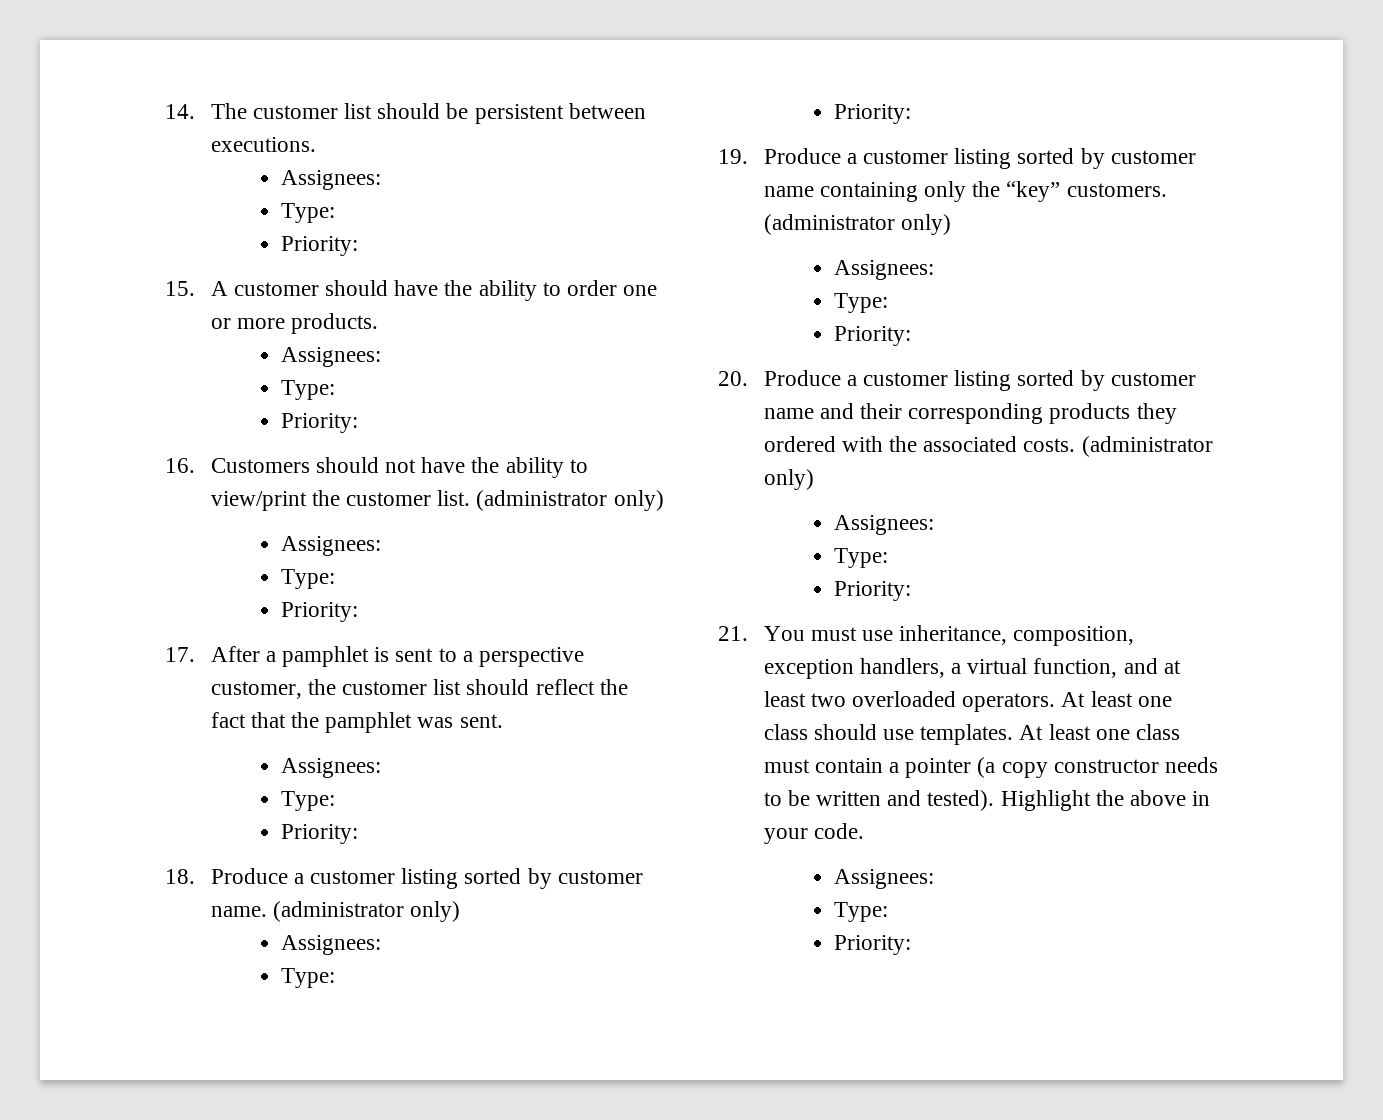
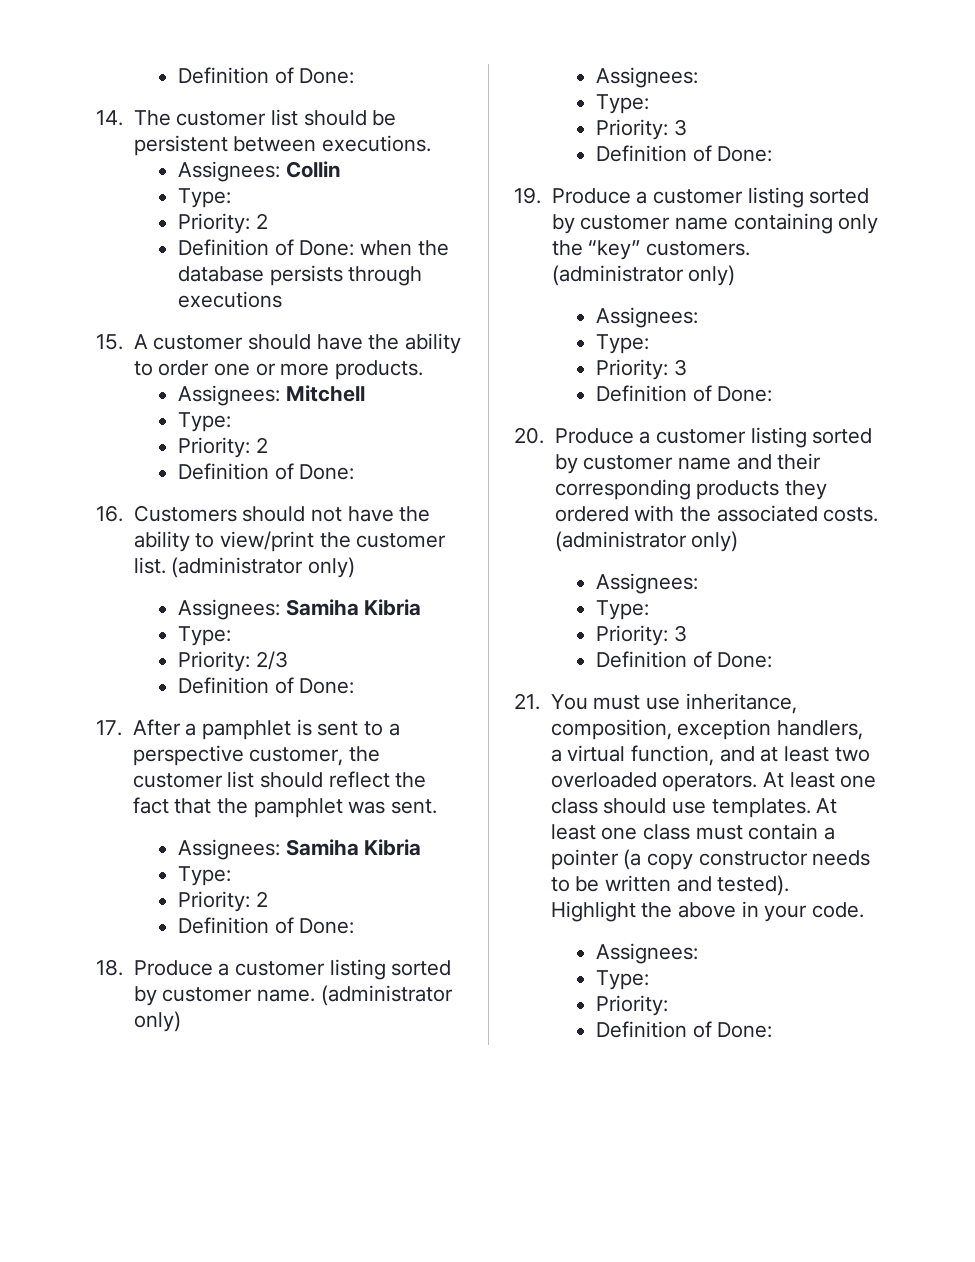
(165, 111) none -> [178,67,355,84] Definition of Done: //
[281,203,336,223] [281,236,359,256] // Type: // Priority: -> [285,161,341,178] [178,188,232,208] [178,213,268,234] [178,239,449,256] [178,265,423,286] [178,291,283,308] Collin // Type: // Priority: 2 // Definition of Done: when the database persists through executions
[281,380,336,400] [281,413,359,433] // Type: // Priority: -> [285,385,365,402] [178,412,232,432] [178,437,268,458] [178,463,355,480] Mitchell // Type: // Priority: 2 // Definition of Done:
[281,569,336,589] [281,602,359,622] // Type: // Priority: -> [285,599,422,616] [178,626,232,646] [178,651,288,672] [178,677,355,694] Samiha Kibria // Type: // Priority: 2/3 // Definition of Done:
[281,791,336,811] [281,824,359,844] // Type: // Priority: -> [285,839,422,856] [178,866,232,886] [178,891,268,912] [178,917,355,934] Samiha Kibria // Type: // Priority: 2 // Definition of Done:
(912, 114) none -> [673,119,687,136] [596,145,773,162] 3 // Definition of Done:
(912, 336) none -> [673,359,687,376] [596,385,773,402] 3 // Definition of Done:
(912, 591) none -> [673,625,687,642] [596,651,773,668] 3 // Definition of Done:
(912, 945) none -> [596,1021,773,1038] // Definition of Done:

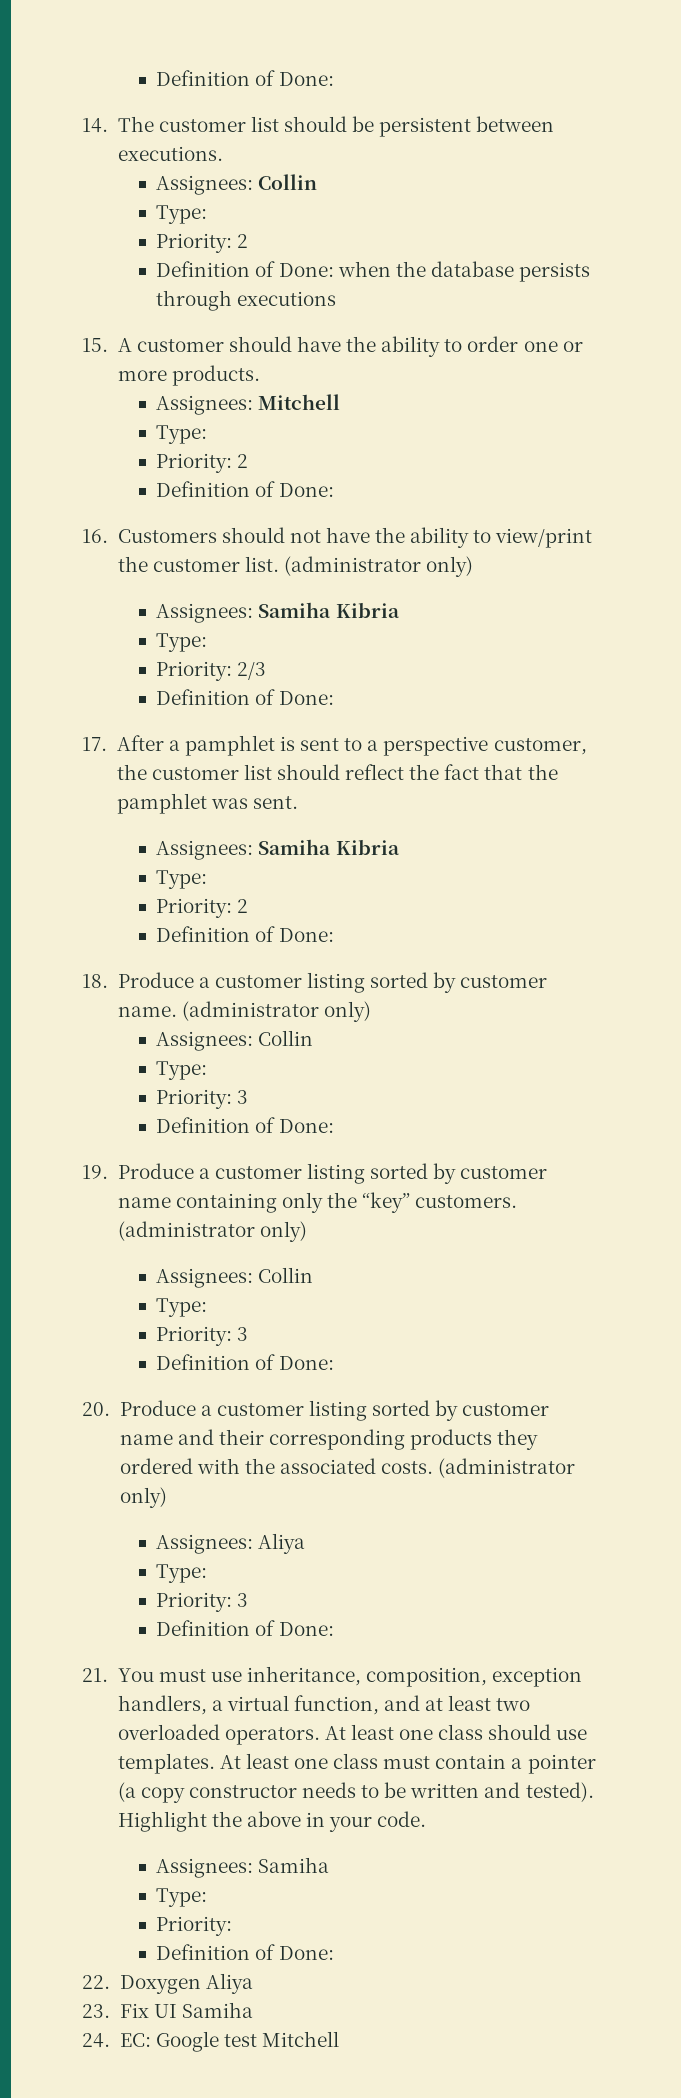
(699, 77) none -> [258,1030,314,1046] Collin
(699, 317) none -> [258,1267,314,1283] Collin
(699, 583) none -> [258,1533,306,1554] Aliya
(699, 953) none -> [258,1857,330,1873] Samiha
(773, 1030) none -> [82,1973,253,1994] [82,2002,253,2018] [82,2031,339,2052] // 22. Doxygen Aliya // 23. Fix UI Samiha // 24. EC: Google test Mitchell

